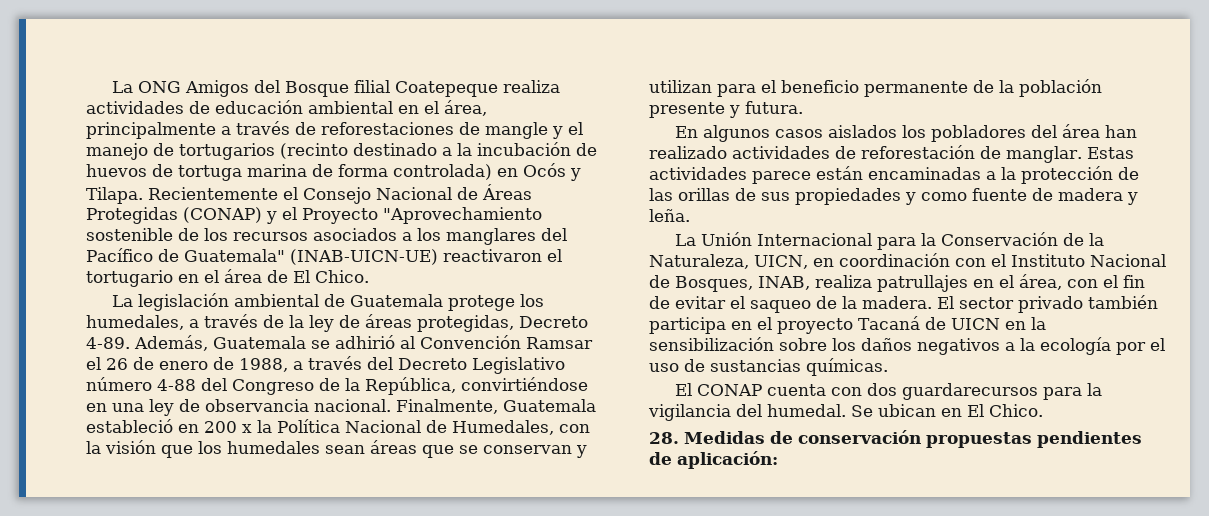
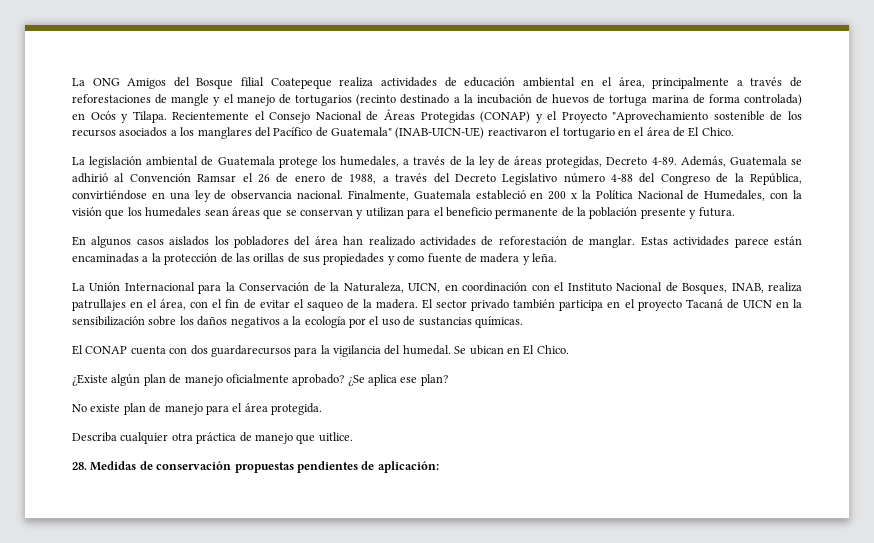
(1043, 410) none -> [72,373,448,386] [72,403,322,415] [72,432,353,444] // ¿Existe algún plan de manejo oficialmente aprobado? ¿Se aplica ese plan? // No existe plan de manejo para el área protegida. // Describa cualquier otra práctica de manejo que uitlice.

